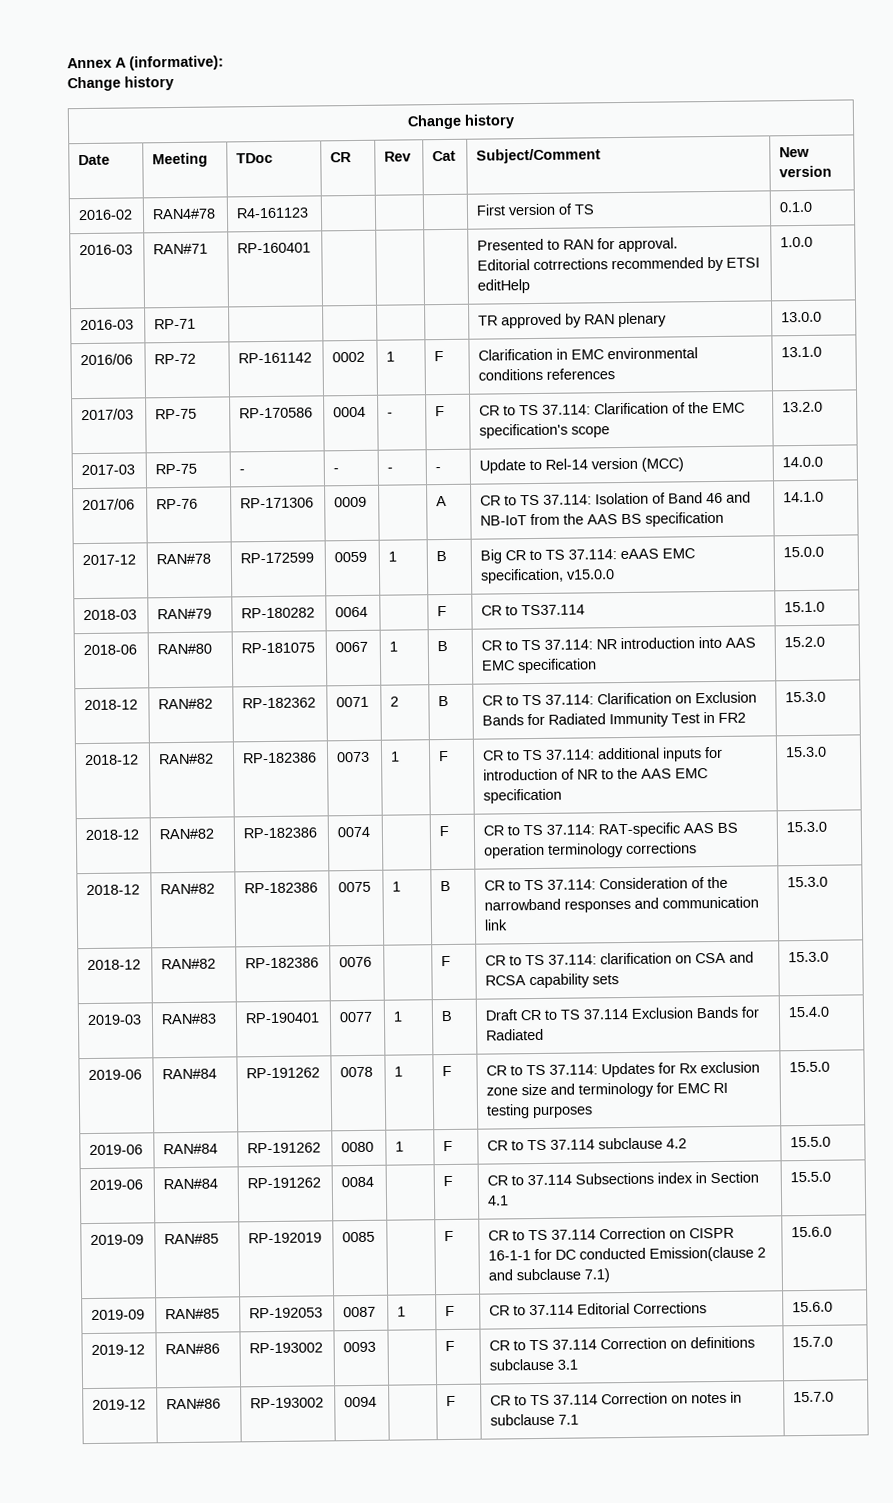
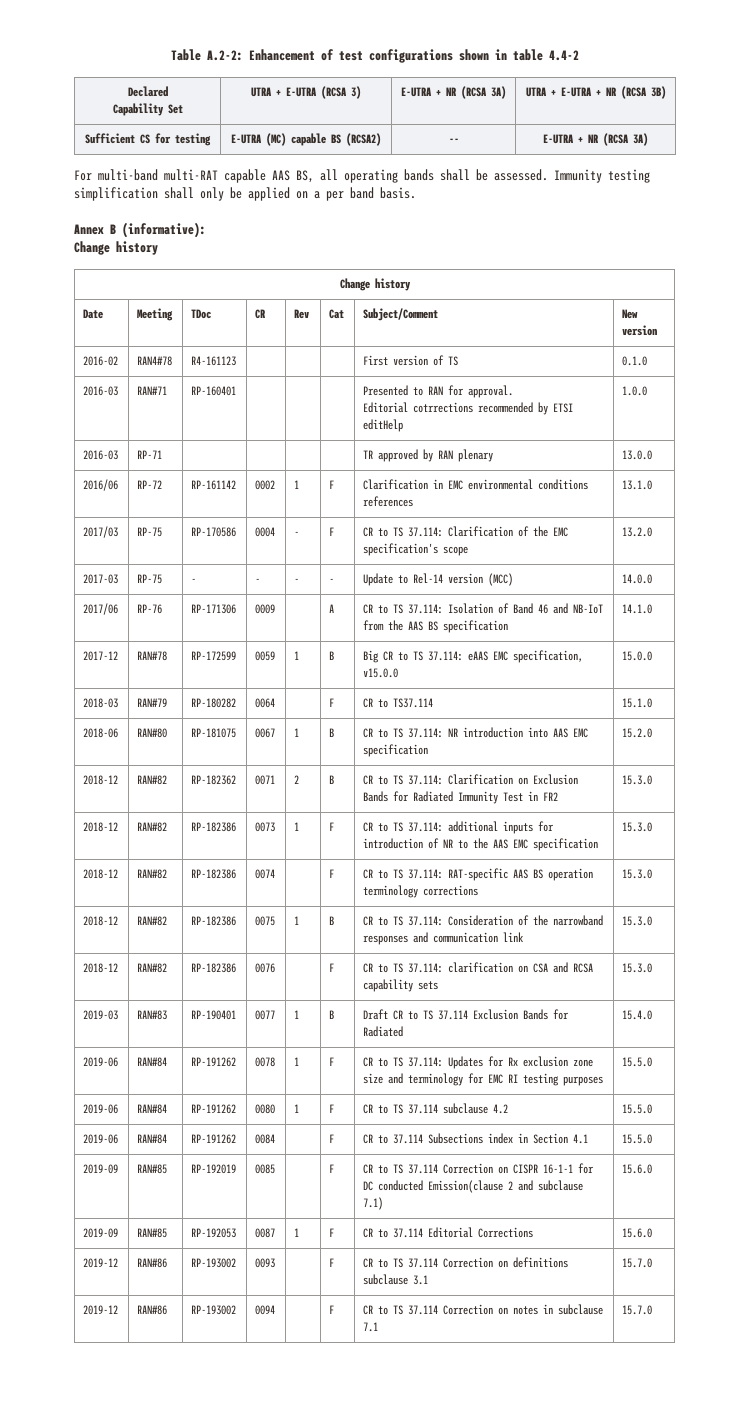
[67,57,127,69] Annex A -> [171,49,579,63] [127,86,168,97] [112,103,183,116] [251,86,362,99] [401,86,507,99] [525,86,666,99] [85,133,211,146] [231,133,382,146] [448,138,459,143] [543,133,648,146] [74,169,650,183] [74,187,416,201] [74,224,116,235] Table A.2-2: Enhancement of test configurations shown in table 4.4-2 // Declared // Capability Set | UTRA + E-UTRA (RCSA 3) | E-UTRA + NR (RCSA 3A) | UTRA + E-UTRA + NR (RCSA 3B) // Sufficient CS for testing | E-UTRA (MC) capable BS (RCSA2) | -- | E-UTRA + NR (RCSA 3A) // For multi-band multi-RAT capable AAS BS, all operating bands shall be assessed. Immunity testing simplification shall only be applied on a per band basis. // Annex B

